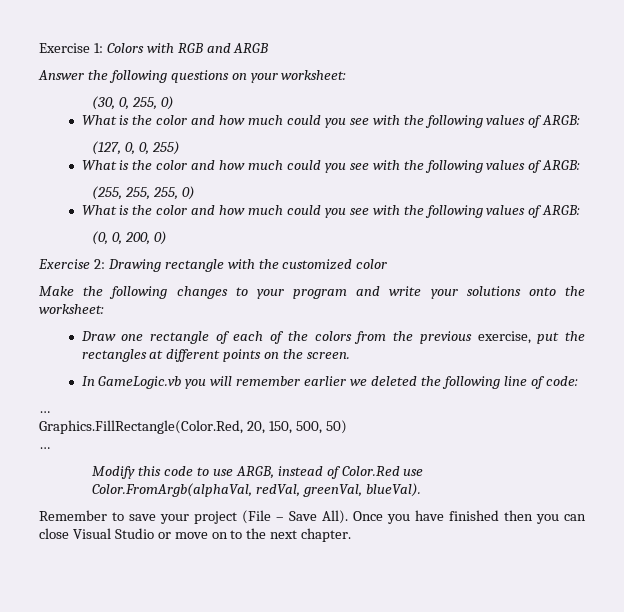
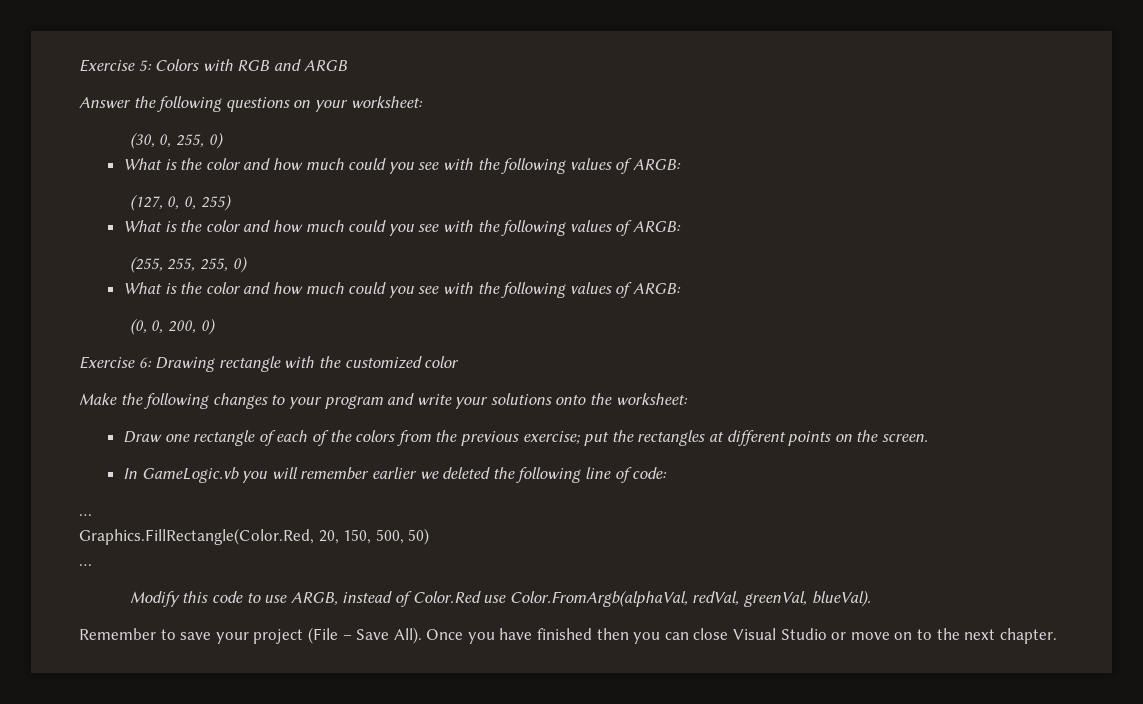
[39,43,103,53] Exercise 1: -> [79,59,152,72] Exercise 5:
[93,259,105,269] 2: -> [138,357,152,368] 6:
[477,331,531,344] exercise, -> [522,431,581,444] exercise;

